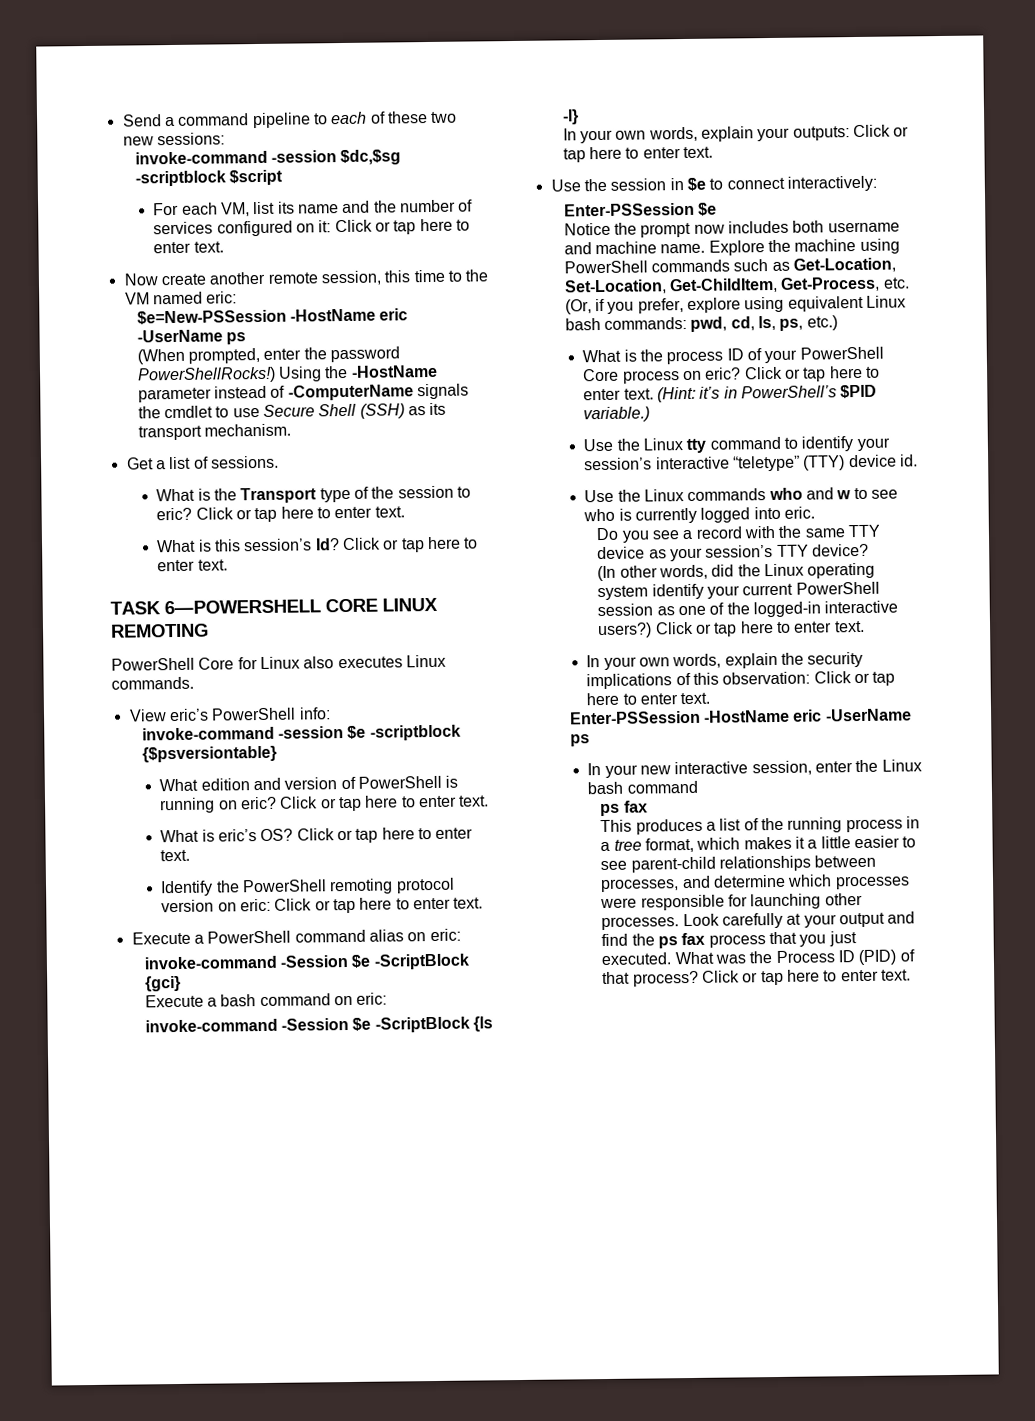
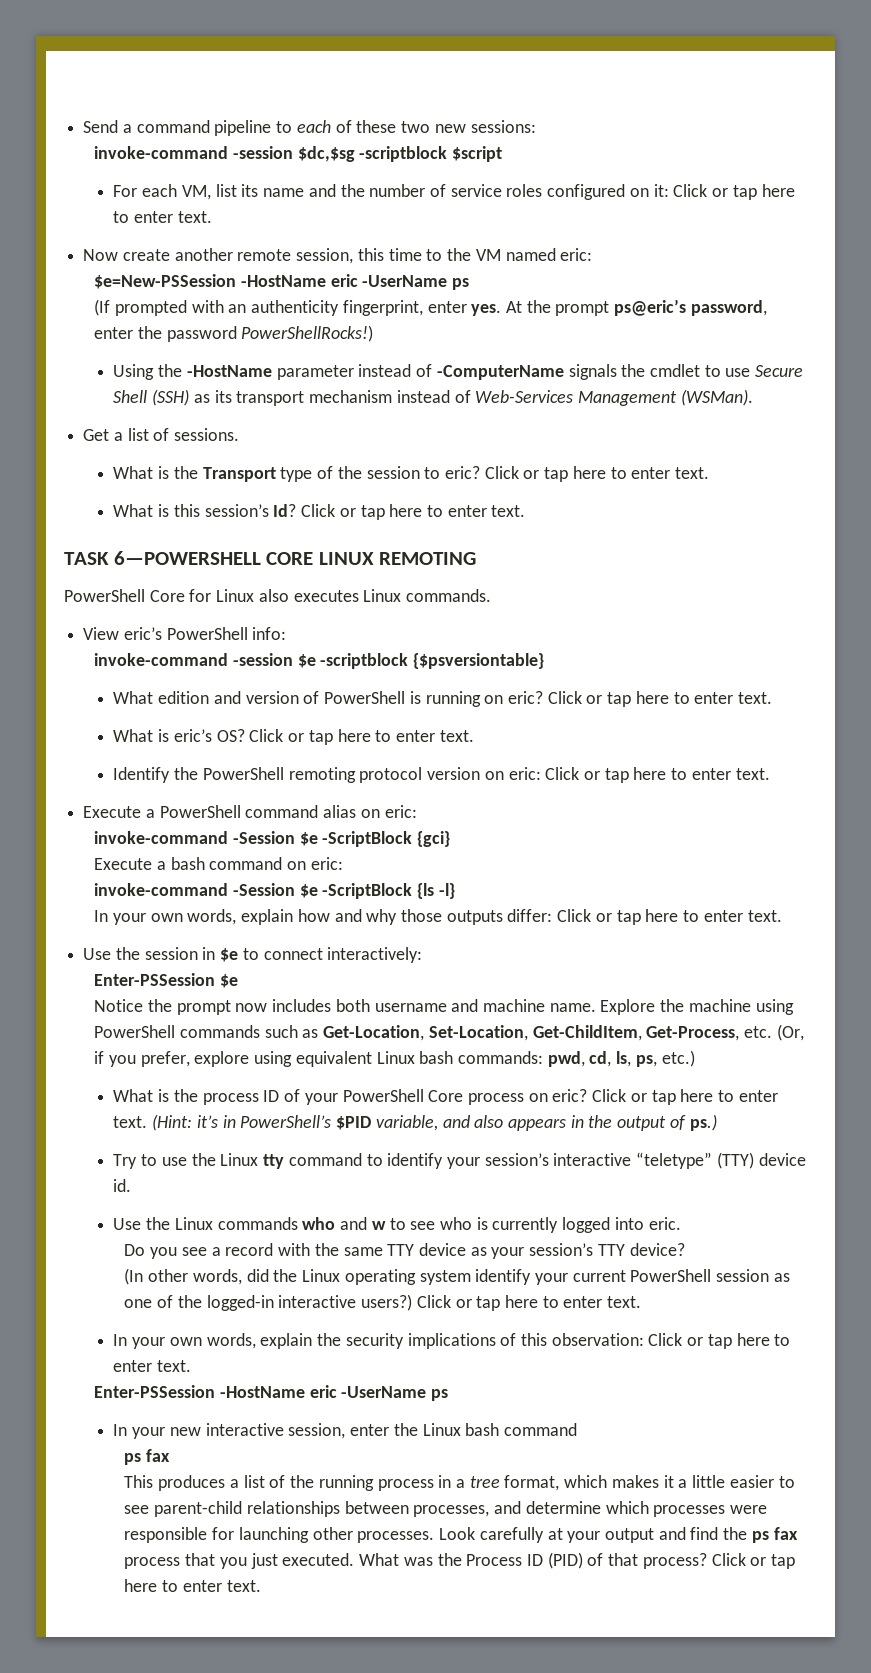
[153,221,214,235] services -> [450,184,543,197] service roles
[136,347,261,365] (When prompted, -> [94,299,767,316] (If prompted with an authenticity fingerprint, enter yes. At the prompt ps@eric’s password,
(276, 375) none -> (374, 333) //
[204,423,292,437] mechanism. -> [309,389,753,406] mechanism instead of Web-Services Management (WSMan).
[757,126,850,142] your outputs: -> [297,909,553,925] how and why those outputs differ:
[583,406,651,423] [583,438,614,452] variable.) // Use -> [375,1114,717,1131] [113,1154,187,1169] variable, and also appears in the output of ps.) // Try to use

